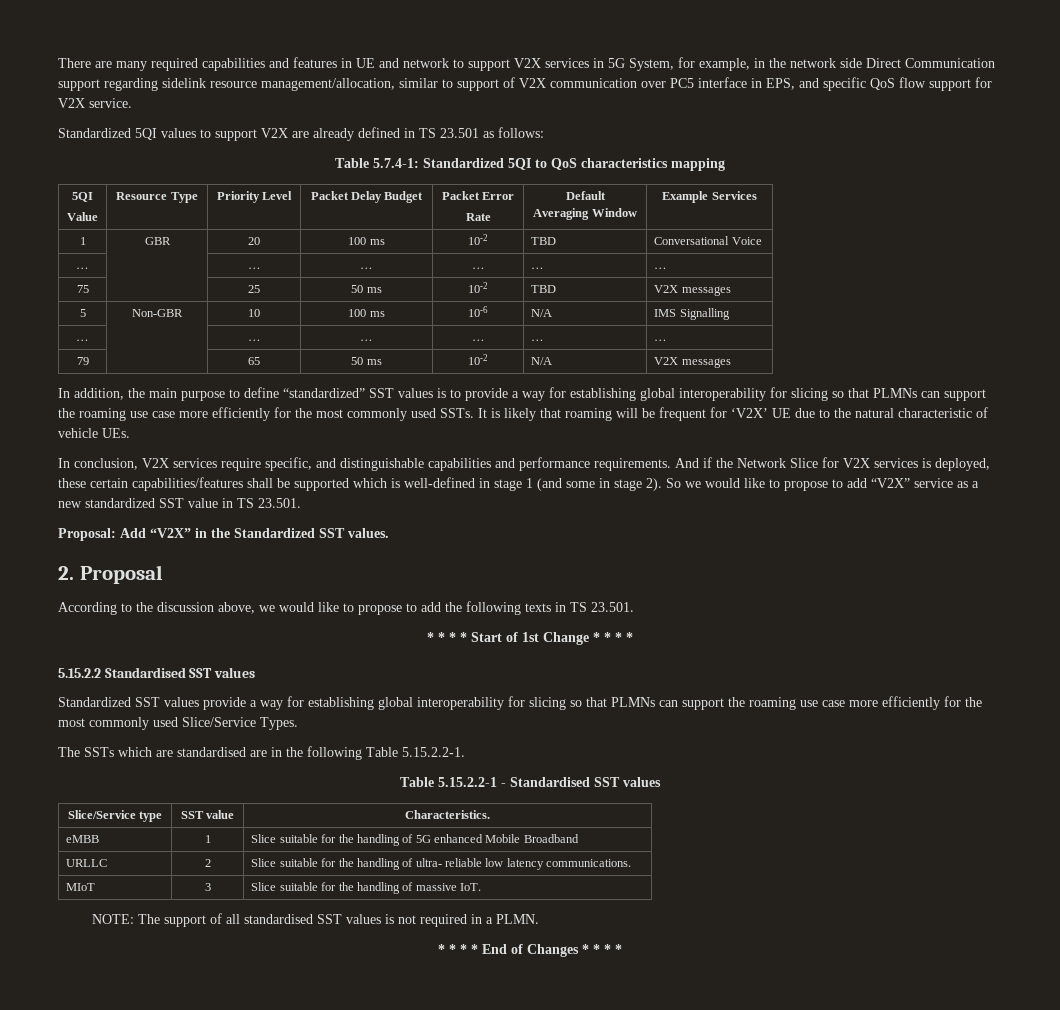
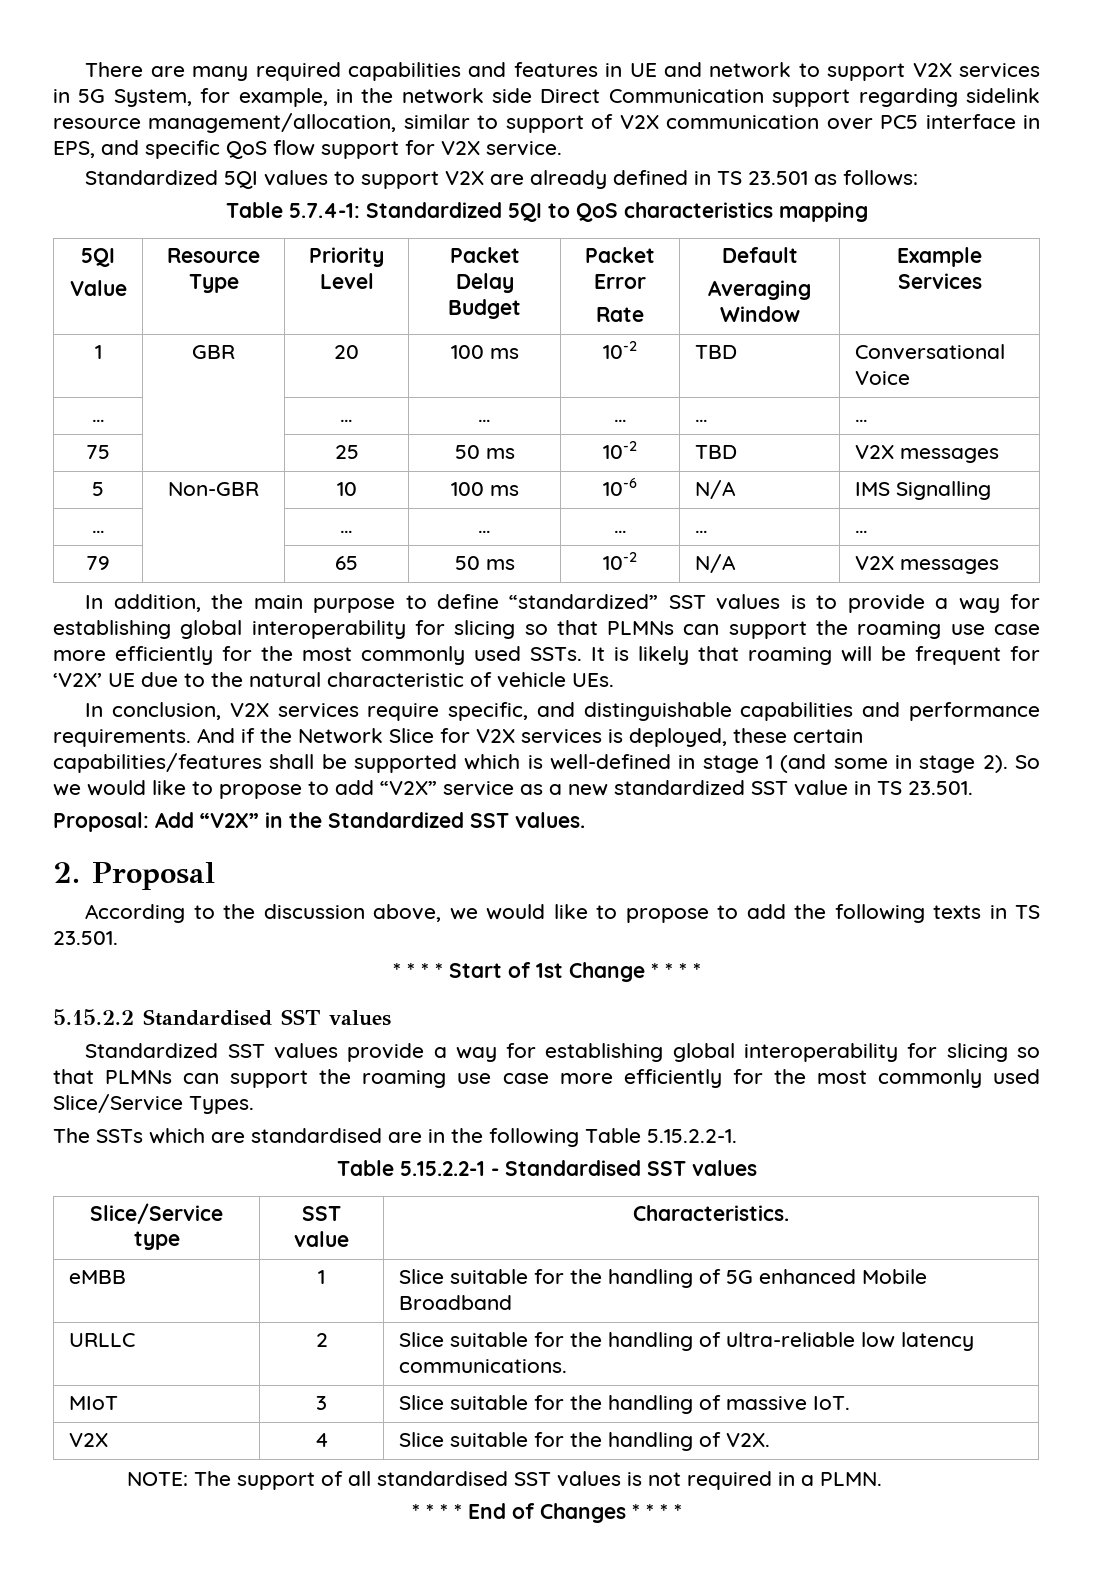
[415,858,483,867] ultra- reliable -> [725,1332,855,1347] ultra-reliable
(482, 887) none -> [68,1433,108,1447] [314,1433,329,1447] [398,1432,770,1451] // V2X | 4 | Slice suitable for the handling of V2X.

